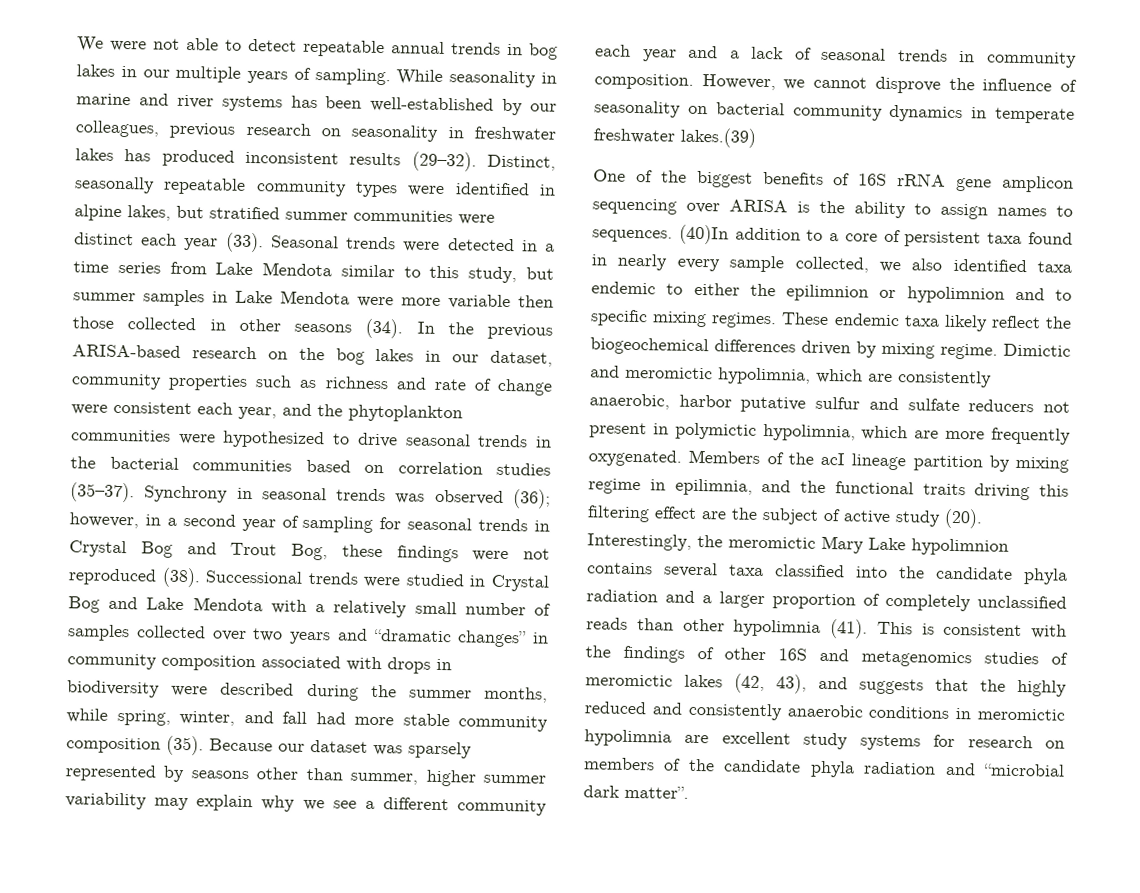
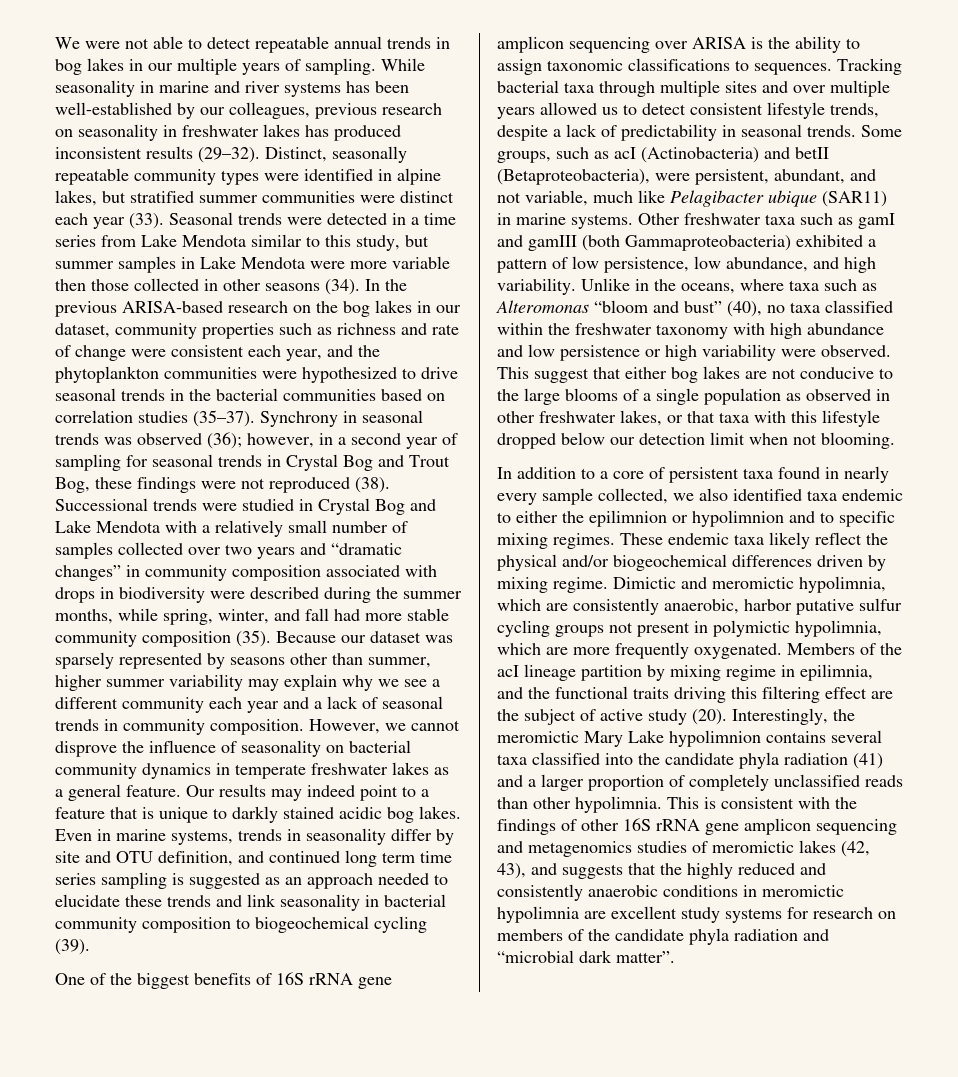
[680,127,756,148] lakes.(39) -> [392,762,449,775] [55,784,429,801] [55,806,461,823] [55,828,454,845] [55,850,452,867] [55,872,448,889] [55,894,446,911] [55,916,427,933] [55,939,90,955] lakes as a general feature. Our results may indeed point to a feature that is unique to darkly stained acidic bog lakes. Even in marine systems, trends in seasonality differ by site and OTU definition, and continued long term time series sampling is suggested as an approach needed to elucidate these trends and link seasonality in bacterial community composition to biogeochemical cycling (39).
[997,205,1073,217] [592,224,729,245] names to sequences. (40)In -> [547,58,902,75] [497,80,890,97] [497,102,879,119] [497,124,902,141] [497,147,829,163] [497,169,876,185] [497,190,887,207] [497,213,895,229] [497,235,876,251] [497,256,876,273] [497,278,877,295] [496,300,893,317] [497,323,884,339] [497,344,891,361] [497,366,893,383] [497,388,890,405] [497,410,880,427] [497,432,895,449] [497,467,512,479] taxonomic classifications to sequences. Tracking bacterial taxa through multiple sites and over multiple years allowed us to detect consistent lifestyle trends, despite a lack of predictability in seasonal trends. Some groups, such as acI (Actinobacteria) and betII (Betaproteobacteria), were persistent, abundant, and not variable, much like Pelagibacter ubique (SAR11) in marine systems. Other freshwater taxa such as gamI and gamIII (both Gammaproteobacteria) exhibited a pattern of low persistence, low abundance, and high variability. Unlike in the oceans, where taxa such as Alteromonas “bloom and bust” (40), no taxa classified within the freshwater taxonomy with high abundance and low persistence or high variability were observed. This suggest that either bog lakes are not conducive to the large blooms of a single population as observed in other freshwater lakes, or that taxa with this lifestyle dropped below our detection limit when not blooming. // In
(1072, 322) none -> [497,554,609,571] physical and/or
[868,397,1035,413] and sulfate reducers -> [497,620,604,637] cycling groups
(658, 596) none -> [853,753,883,769] (41)
[733,619,868,639] hypolimnia (41). -> [575,796,662,813] hypolimnia.
(807, 654) none -> [656,818,897,835] rRNA gene amplicon sequencing

